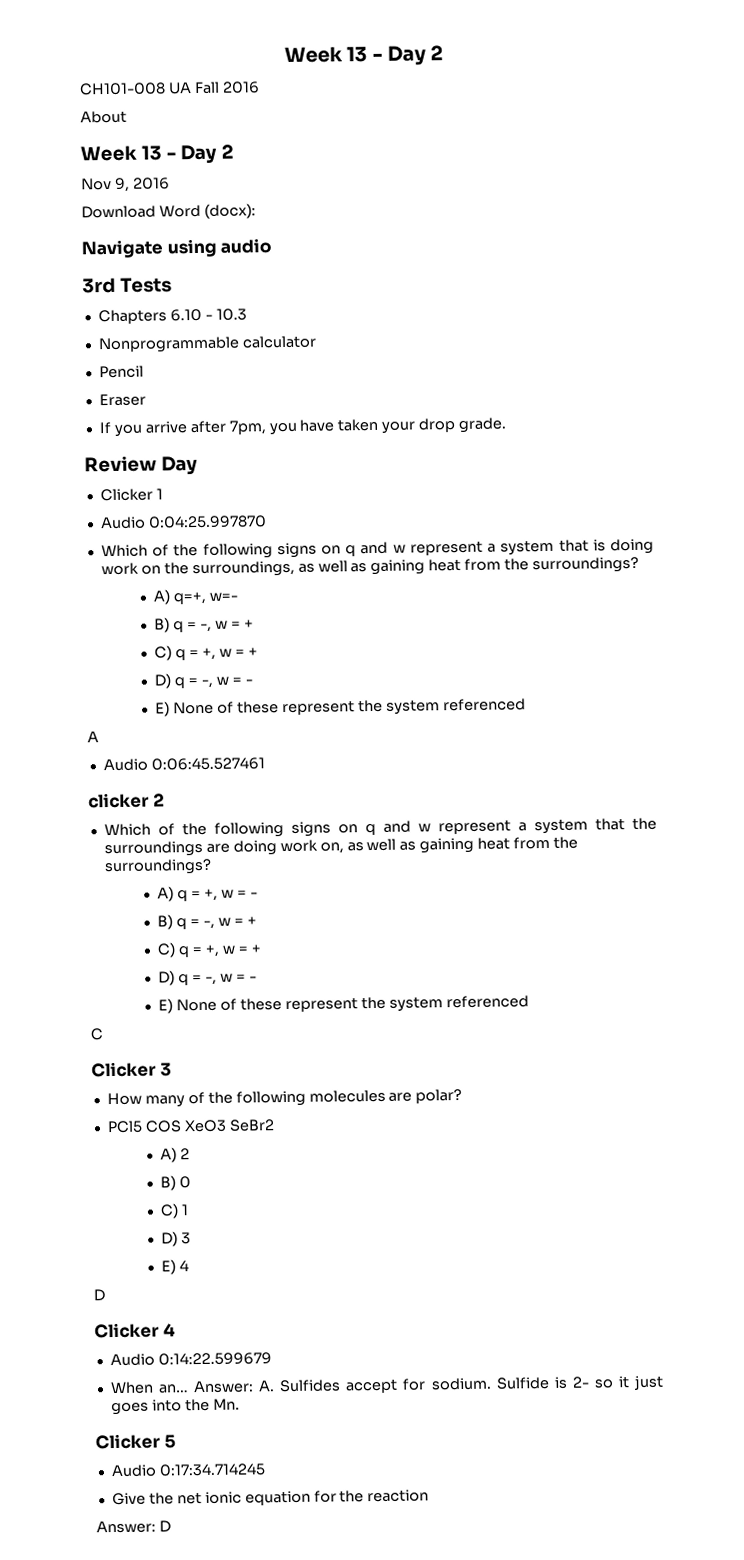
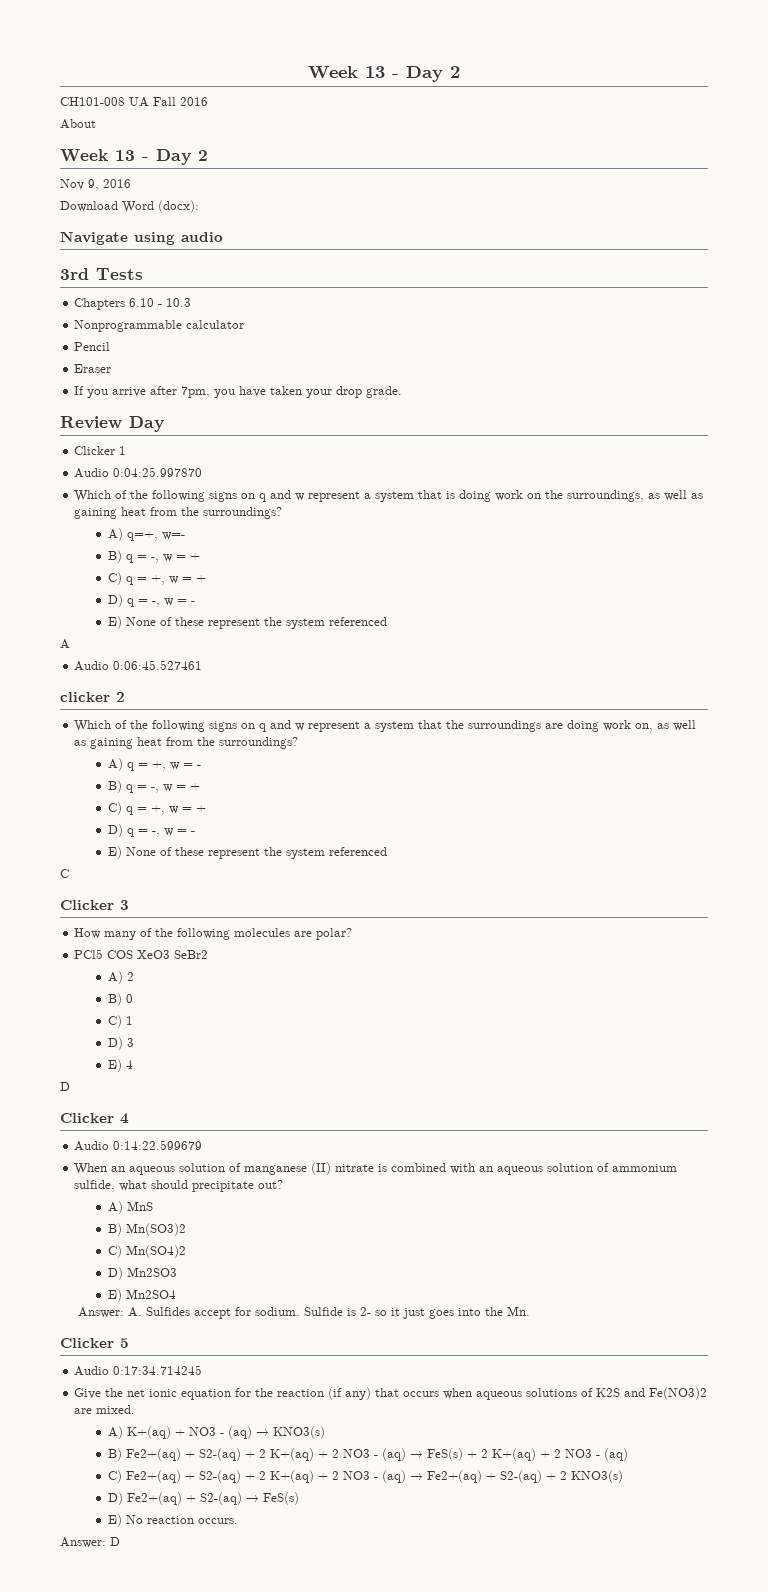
[158,1384,190,1394] an… -> [111,1162,678,1175] [74,1180,284,1192] [108,1201,154,1214] [108,1223,187,1236] [108,1245,187,1258] [108,1267,178,1280] [108,1289,177,1302] an aqueous solution of manganese (II) nitrate is combined with an aqueous solution of ammonium sulfide, what should precipitate out? // A) MnS // B) Mn(SO3)2 // C) Mn(SO4)2 // D) Mn2SO3 // E) Mn2SO4 //
(430, 1496) none -> [328,1387,708,1400] [74,1405,136,1414] [108,1426,326,1439] [108,1448,629,1461] [108,1470,624,1483] [108,1492,300,1505] [108,1514,239,1527] (if any) that occurs when aqueous solutions of K2S and Fe(NO3)2 are mixed. // A) K+(aq) + NO3 - (aq) → KNO3(s) // B) Fe2+(aq) + S2-(aq) + 2 K+(aq) + 2 NO3 - (aq) → FeS(s) + 2 K+(aq) + 2 NO3 - (aq) // C) Fe2+(aq) + S2-(aq) + 2 K+(aq) + 2 NO3 - (aq) → Fe2+(aq) + S2-(aq) + 2 KNO3(s) // D) Fe2+(aq) + S2-(aq) → FeS(s) // E) No reaction occurs.

